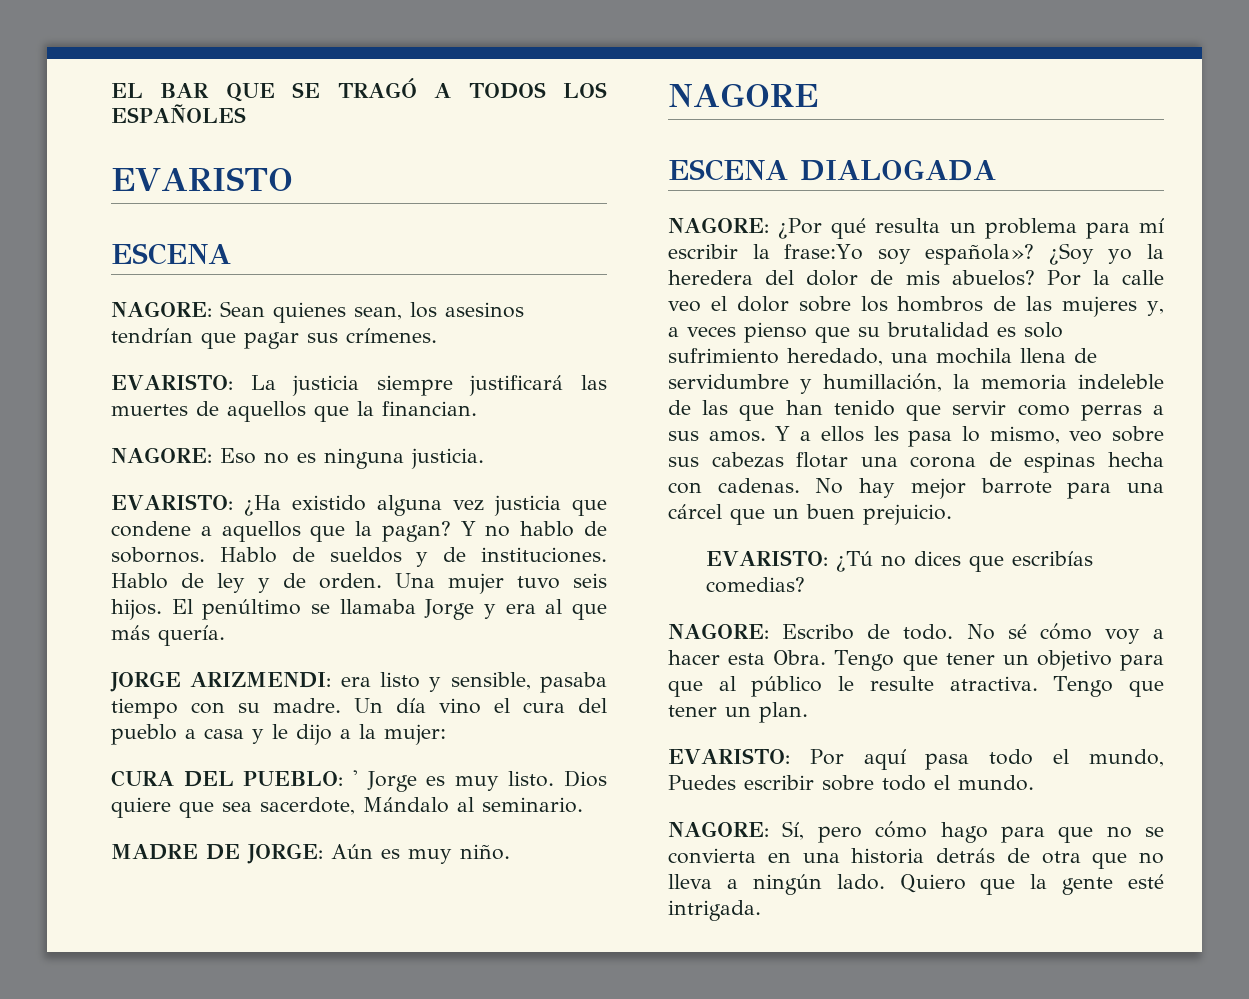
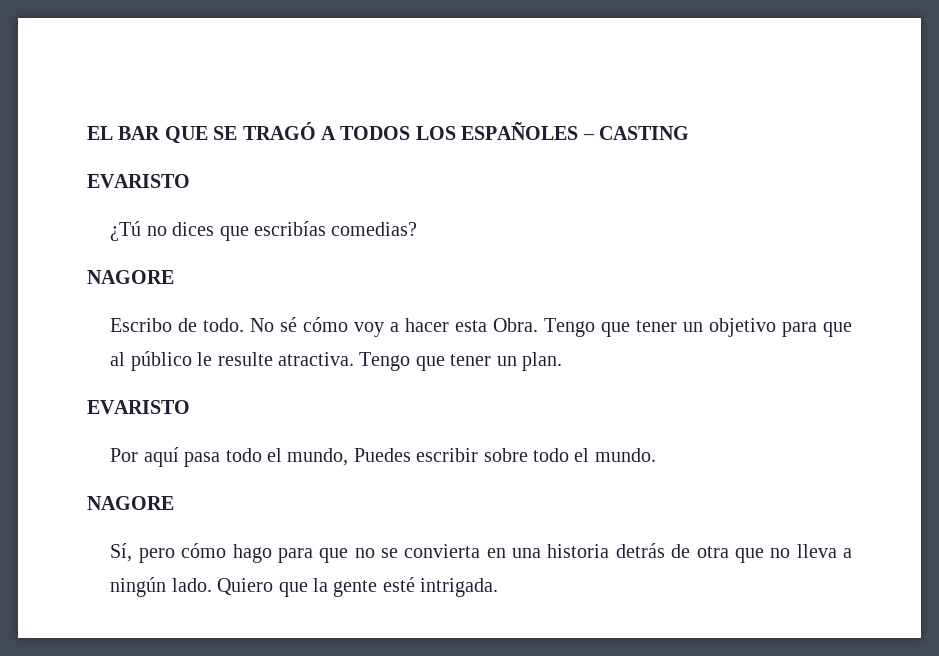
[111,167,293,191] [111,243,231,265] [111,301,524,323] [111,328,437,349] [111,374,607,396] [111,401,477,422] [111,447,484,469] [111,494,607,516] [111,521,607,542] [111,547,607,567] [111,573,607,594] [111,599,607,620] [111,625,225,646] [110,671,607,693] [111,698,607,719] [111,724,446,745] [111,770,607,792] [111,797,583,818] [111,843,510,864] [668,83,818,107] [668,159,996,181] [668,217,1164,239] [668,243,1164,265] [668,270,1164,286] [668,296,1165,317] [668,322,1063,343] [668,348,1097,366] [668,373,1164,394] [668,400,1164,421] [668,426,1164,447] [668,452,1164,473] [668,478,1164,499] [668,504,952,525] [706,550,829,566] // EVARISTO // ESCENA // NAGORE: Sean quienes sean, los asesinos tendrían que pagar sus crímenes. // EVARISTO: La justicia siempre justificará las muertes de aquellos que la financian. // NAGORE: Eso no es ninguna justicia. // EVARISTO: ¿Ha existido alguna vez justicia que condene a aquellos que la pagan? Y no hablo de sobornos. Hablo de sueldos y de instituciones. Hablo de ley y de orden. Una mujer tuvo seis hijos. El penúltimo se llamaba Jorge y era al que más quería. // JORGE ARIZMENDI: era listo y sensible, pasaba tiempo con su madre. Un día vino el cura del pueblo a casa y le dijo a la mujer: // CURA DEL PUEBLO: ' Jorge es muy listo. Dios quiere que sea sacerdote, Mándalo al seminario. // MADRE DE JORGE: Aún es muy niño. // NAGORE // ESCENA DIALOGADA // NAGORE: ¿Por qué resulta un problema para mí escribir la frase:Yo soy española»? ¿Soy yo la heredera del dolor de mis abuelos? Por la calle veo el dolor sobre los hombros de las mujeres y, a veces pienso que su brutalidad es solo sufrimiento heredado, una mochila llena de servidumbre y humillación, la memoria indeleble de las que han tenido que servir como perras a sus amos. Y a ellos les pasa lo mismo, veo sobre sus cabezas flotar una corona de espinas hecha con cadenas. No hay mejor barrote para una cárcel que un buen prejuicio. // EVARISTO: -> [582,126,689,140] [87,174,190,188] – CASTING // EVARISTO //
[668,623,769,639] NAGORE: -> [87,270,174,284] NAGORE //
[668,748,790,764] EVARISTO: -> [87,400,190,414] EVARISTO //
[668,821,769,837] NAGORE: -> [87,496,174,510] NAGORE //

